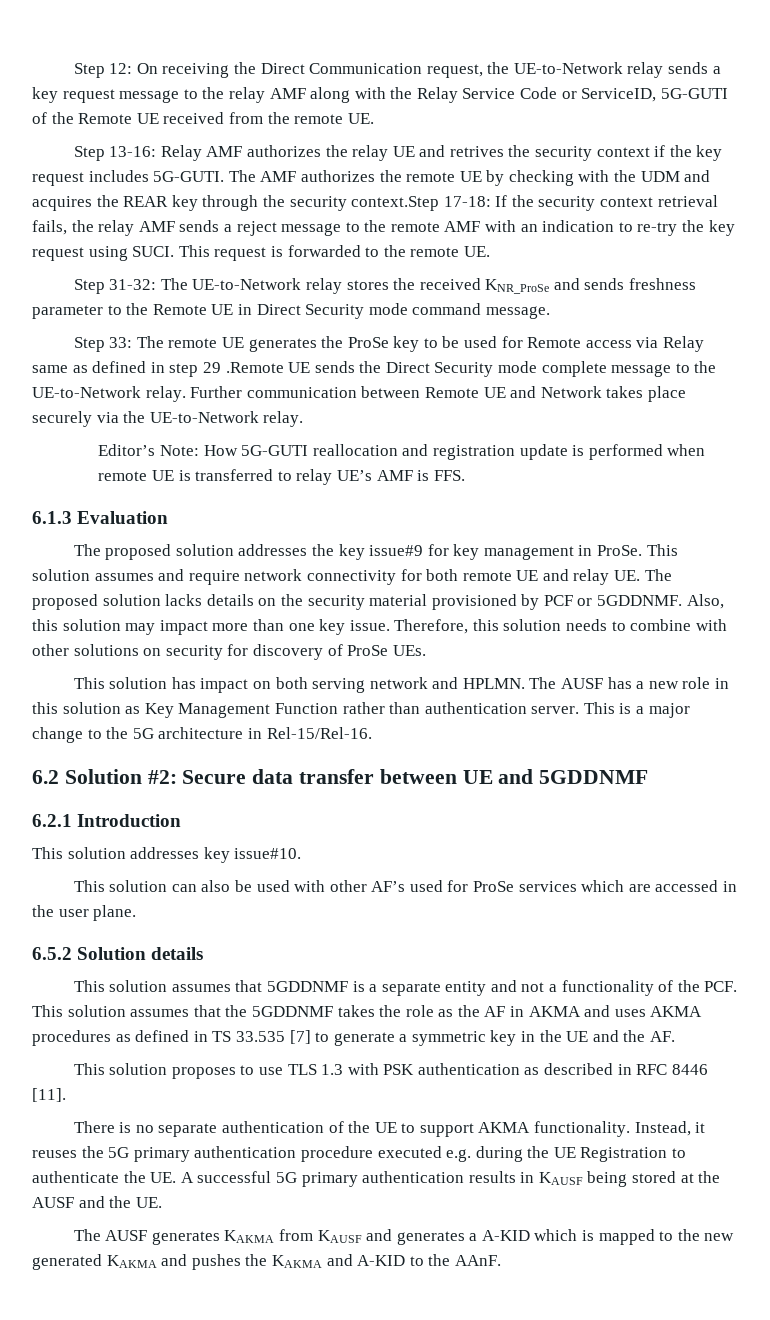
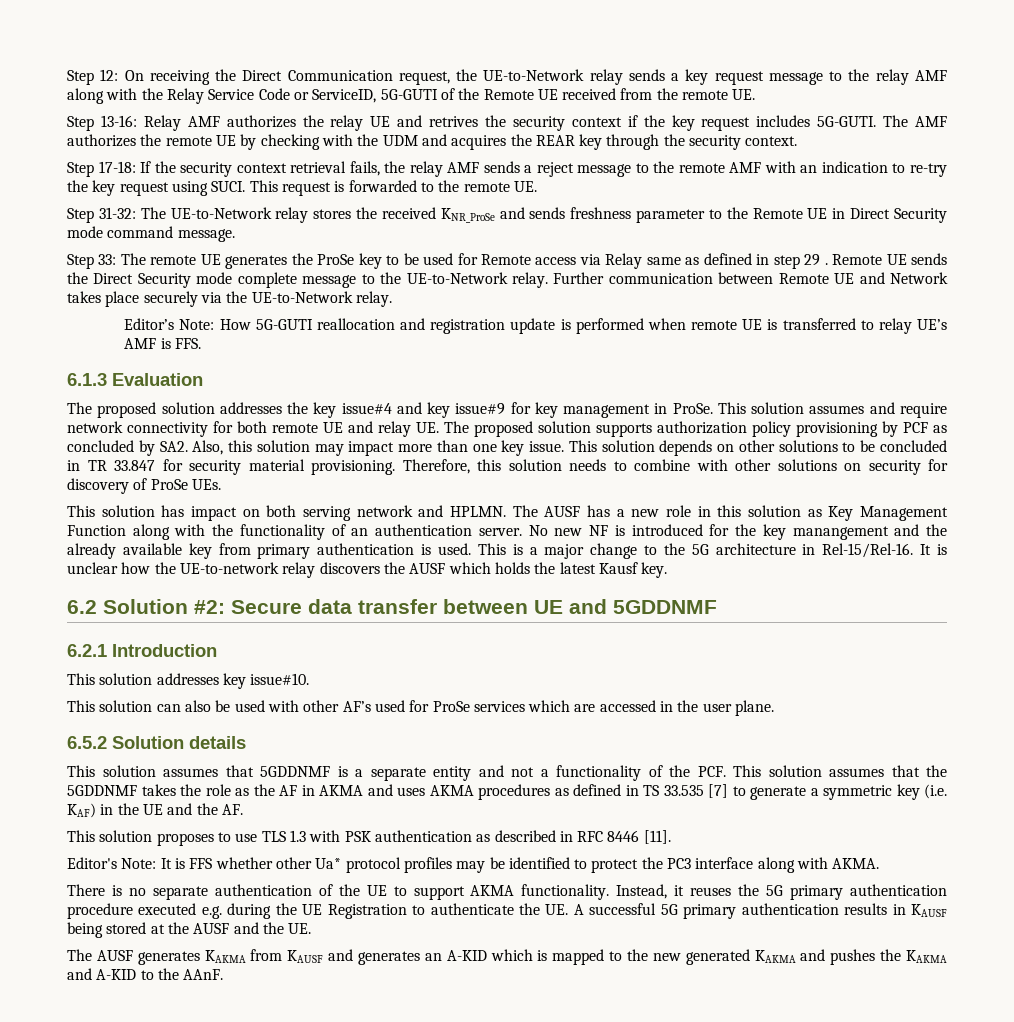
[351,196,440,211] context.Step -> [745,136,798,146] [67,162,94,177] context. // Step
[225,362,284,373] .Remote -> [824,254,883,265] . Remote
(365, 552) none -> [341,402,451,418] issue#4 and key
[165,594,683,610] lacks details on the security material provisioned by PCF or 5GDDNMF. -> [596,421,947,437] [67,440,188,456] supports authorization policy provisioning by PCF as concluded by SA2.
(390, 625) none -> [568,440,948,456] [67,459,395,475] This solution depends on other solutions to be concluded in TR 33.847 for security material provisioning.
[342,702,580,714] rather than authentication server. -> [132,524,947,540] [67,543,471,559] along with the functionality of an authentication server. No new NF is introduced for the key manangement and the already available key from primary authentication is used.
(372, 733) none -> [920,544,948,555] [67,562,668,578] It is unclear how the UE-to-network relay discovers the AUSF which holds the latest Kausf key.
(517, 1038) none -> [924,784,947,799] [67,803,96,818] (i.e. KAF)
(66, 1095) none -> [67,857,880,873] // Editor's Note: It is FFS whether other Ua* protocol profiles may be identified to protect the PC3 interface along with AKMA.
[469,1233,478,1241] a -> [424,953,442,961] an

